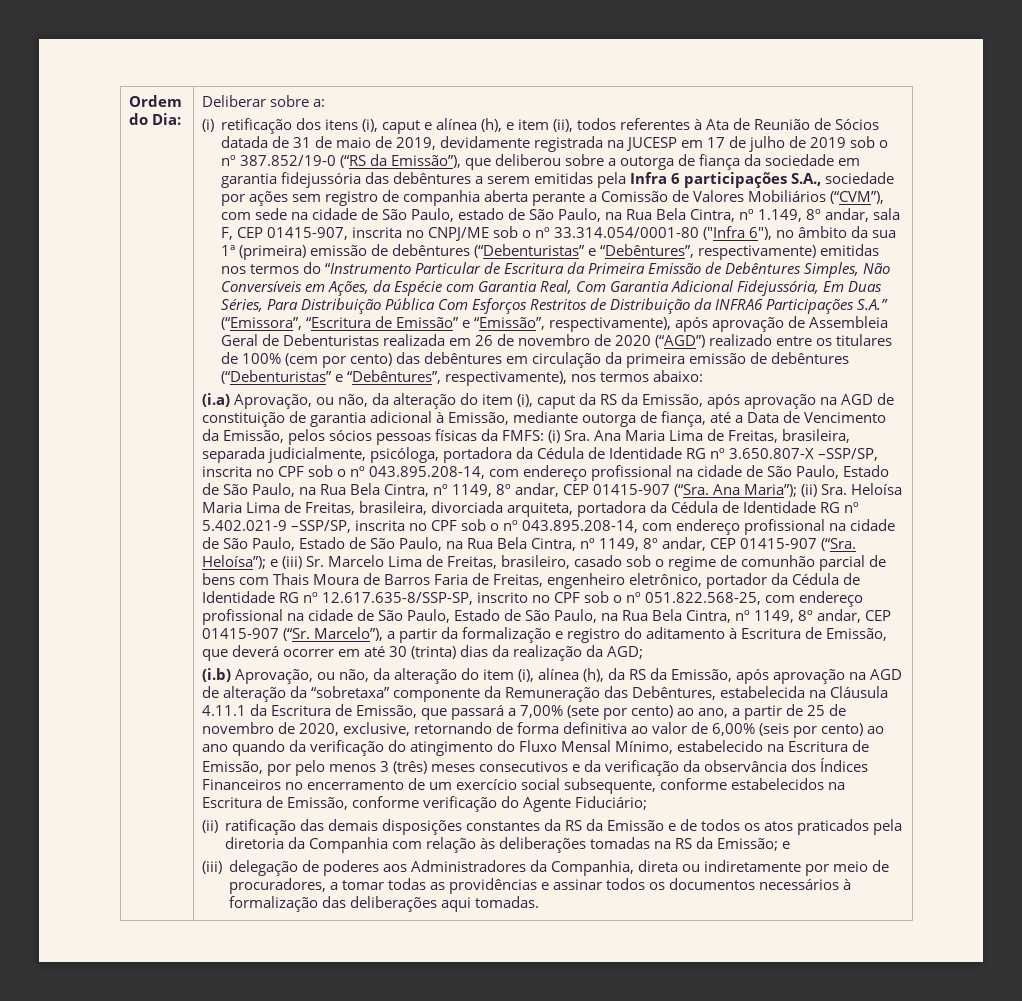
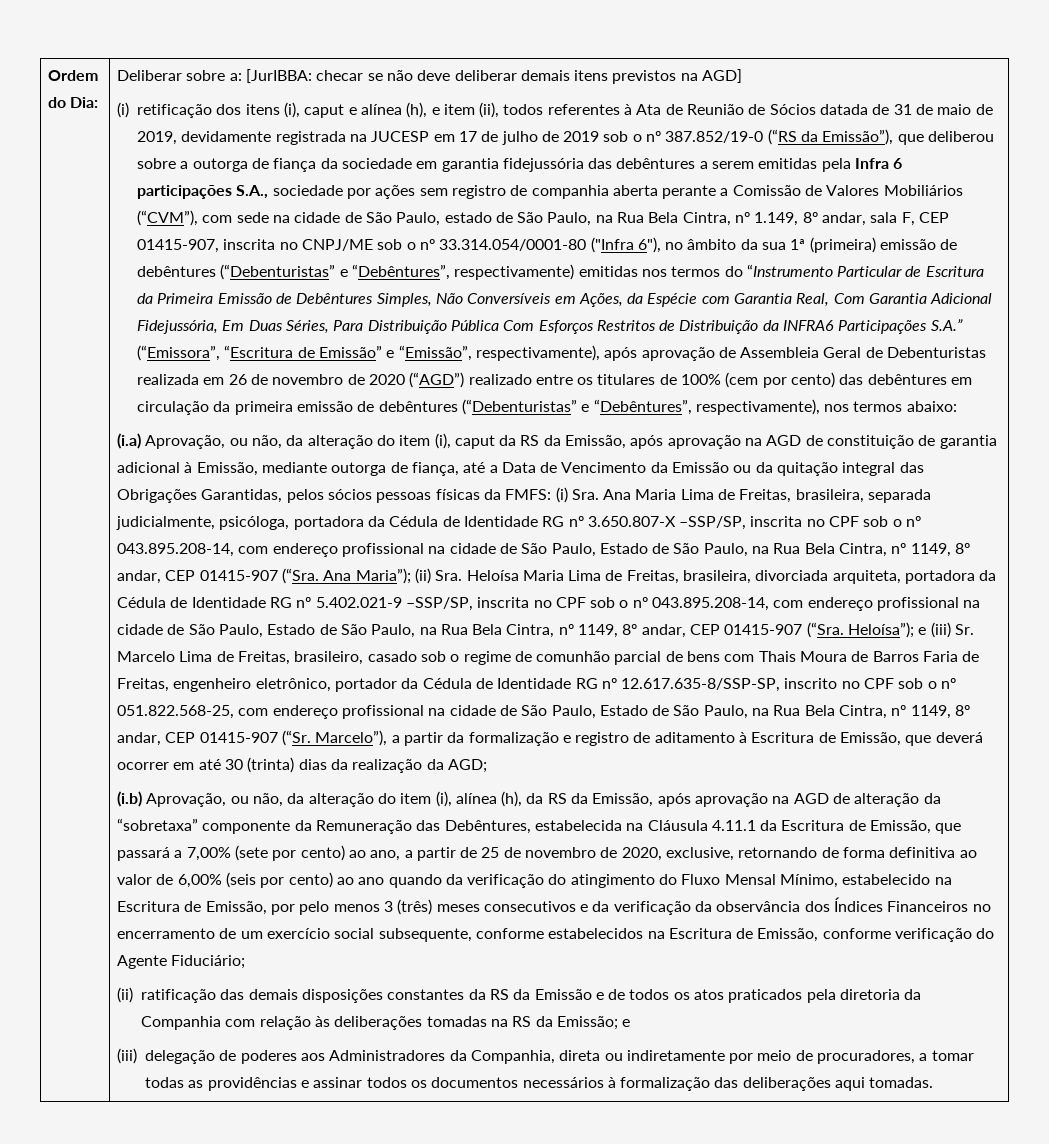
(325, 103) none -> [245,69,743,84] [JurIBBA: checar se não deve deliberar demais itens previstos na AGD]
[222,430,284,443] Emissão, -> [672,462,924,476] [116,489,283,503] Emissão ou da quitação integral das Obrigações Garantidas,
[623,627,642,639] do -> [633,732,651,743] de

